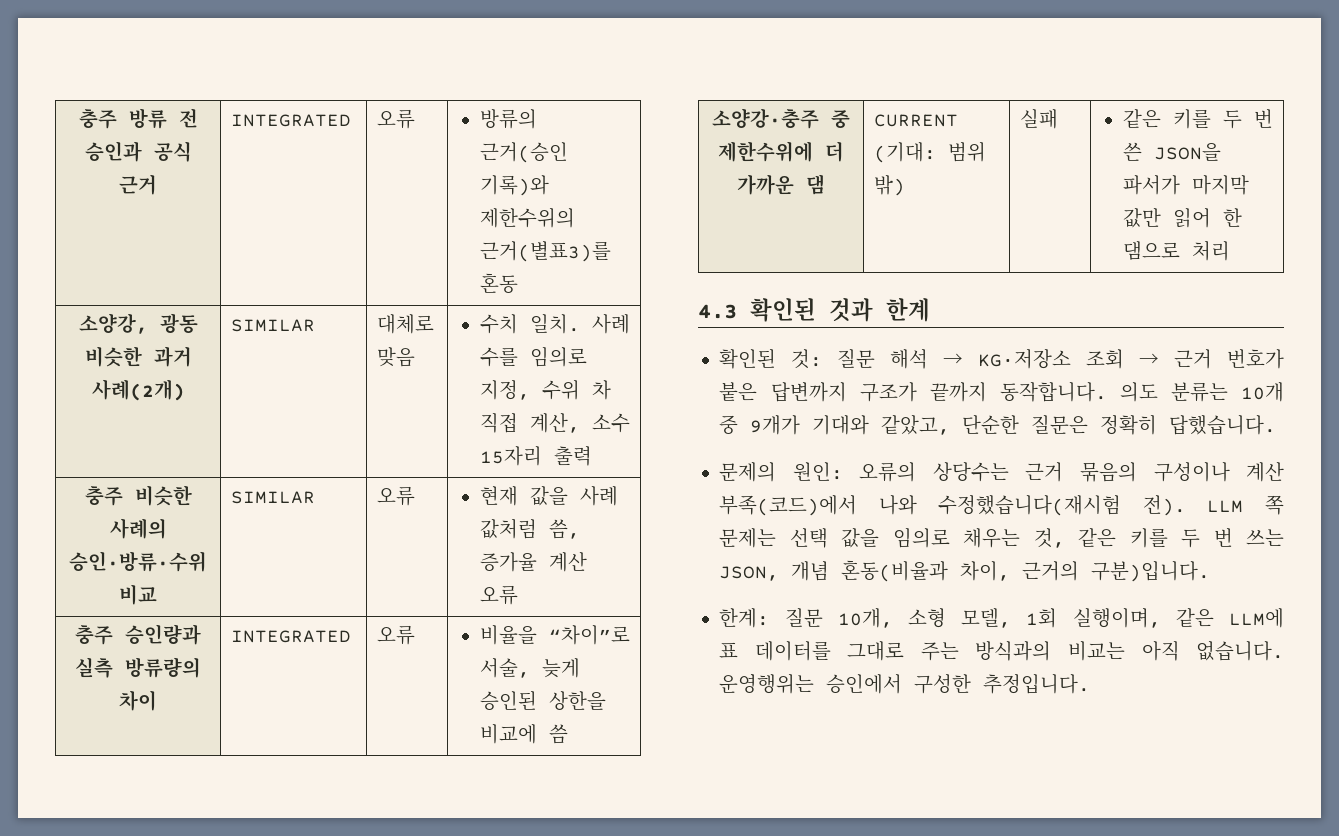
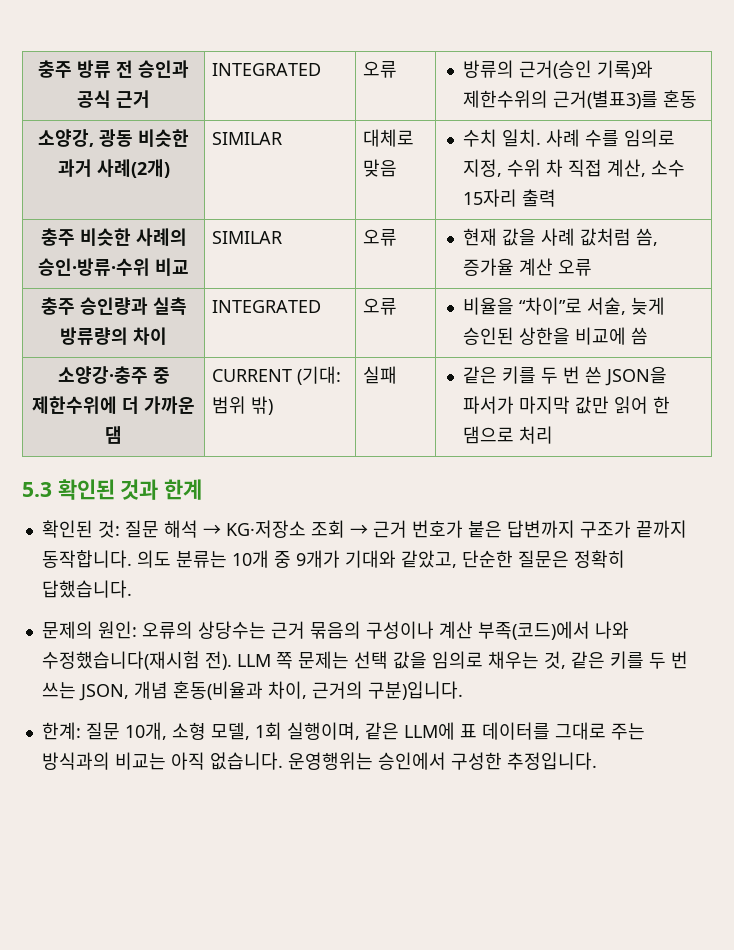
[698,304,737,319] 4.3 -> [22,482,52,497] 5.3

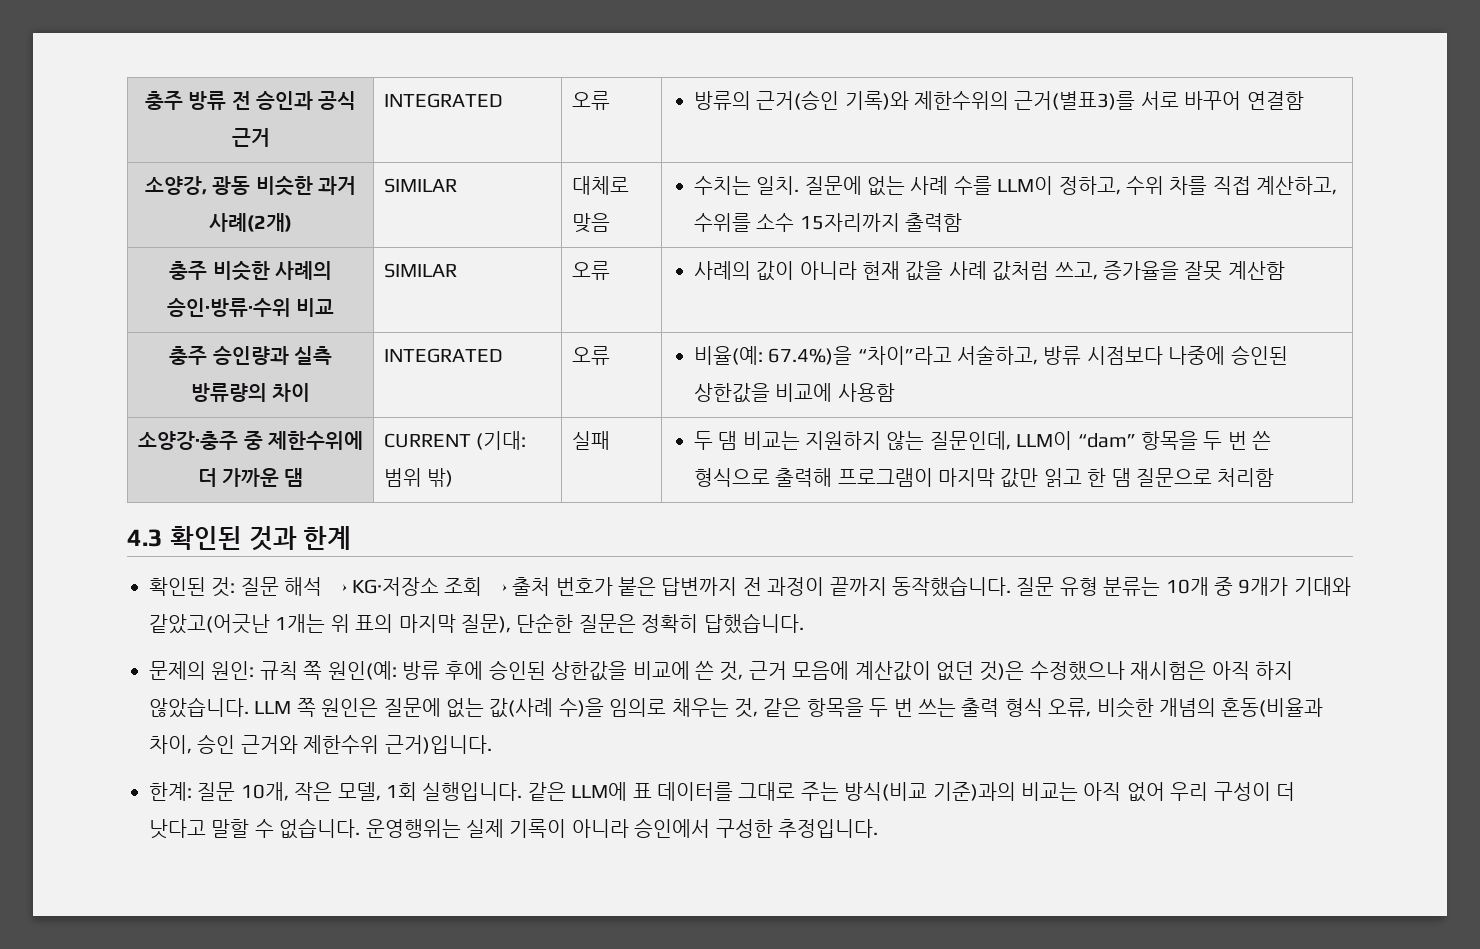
[663,90,698,108] 혼동 -> [1140,91,1304,110] 서로 바꾸어 연결함
[463,129,676,147] [463,159,686,177] [463,189,557,207] 수치 일치. 사례 수를 임의로 지정, 수위 차 직접 계산, 소수 15자리 출력 -> [693,176,1338,196] [693,213,962,232] 수치는 일치. 질문에 없는 사례 수를 LLM이 정하고, 수위 차를 직접 계산하고, 수위를 소수 15자리까지 출력함
(398, 237) none -> [693,261,857,281] 사례의 값이 아니라
[636,228,659,246] [463,258,593,276] 씀, 증가율 계산 오류 -> [1054,261,1285,281] 쓰고, 증가율을 잘못 계산함
[463,297,666,315] [463,327,649,345] 비율을 “차이”로 서술, 늦게 승인된 상한을 비교에 씀 -> [693,345,1288,365] [693,383,895,403] 비율(예: 67.4%)을 “차이”라고 서술하고, 방류 시점보다 나중에 승인된 상한값을 비교에 사용함
[463,366,668,386] [463,396,671,414] [463,426,554,444] [22,482,52,497] 같은 키를 두 번 쓴 JSON을 파서가 마지막 값만 읽어 한 댐으로 처리 // 5.3 -> [693,431,1272,450] [693,468,1275,488] [127,529,163,547] 두 댐 비교는 지원하지 않는 질문인데, LLM이 “dam” 항목을 두 번 쓴 형식으로 출력해 프로그램이 마지막 값만 읽고 한 댐 질문으로 처리함 // 4.3
[372,520,407,538] 근거 -> [512,577,551,596] 출처
[579,520,687,538] [41,550,171,568] 구조가 끝까지 동작합니다. 의도 -> [742,576,1098,597] 전 과정이 끝까지 동작했습니다. 질문 유형
[400,550,457,568] 같았고, -> [149,614,511,634] 같았고(어긋난 1개는 위 표의 마지막 질문),
[141,621,629,640] [41,651,427,670] 오류의 상당수는 근거 묶음의 구성이나 계산 부족(코드)에서 나와 수정했습니다(재시험 전). LLM 쪽 문제는 선택 값을 -> [259,660,1293,681] [149,697,604,718] 규칙 쪽 원인(예: 방류 후에 승인된 상한값을 비교에 쓴 것, 근거 모음에 계산값이 없던 것)은 수정했으나 재시험은 아직 하지 않았습니다. LLM 쪽 원인은 질문에 없는 값(사례 수)을
[609,651,644,669] 키를 -> [806,698,864,717] 항목을
[78,681,463,701] JSON, 개념 혼동(비율과 차이, 근거의 구분)입니다. -> [961,697,1324,718] [149,734,492,754] 출력 형식 오류, 비슷한 개념의 혼동(비율과 차이, 승인 근거와 제한수위 근거)입니다.
[171,722,206,740] 소형 -> [294,782,333,801] 작은
[286,722,360,740] 실행이며, -> [422,782,523,801] 실행입니다.
[41,752,373,770] 방식과의 비교는 아직 없습니다. 운영행위는 -> [844,782,1295,802] [149,818,629,839] 방식(비교 기준)과의 비교는 아직 없어 우리 구성이 더 낫다고 말할 수 없습니다. 운영행위는 실제 기록이 아니라

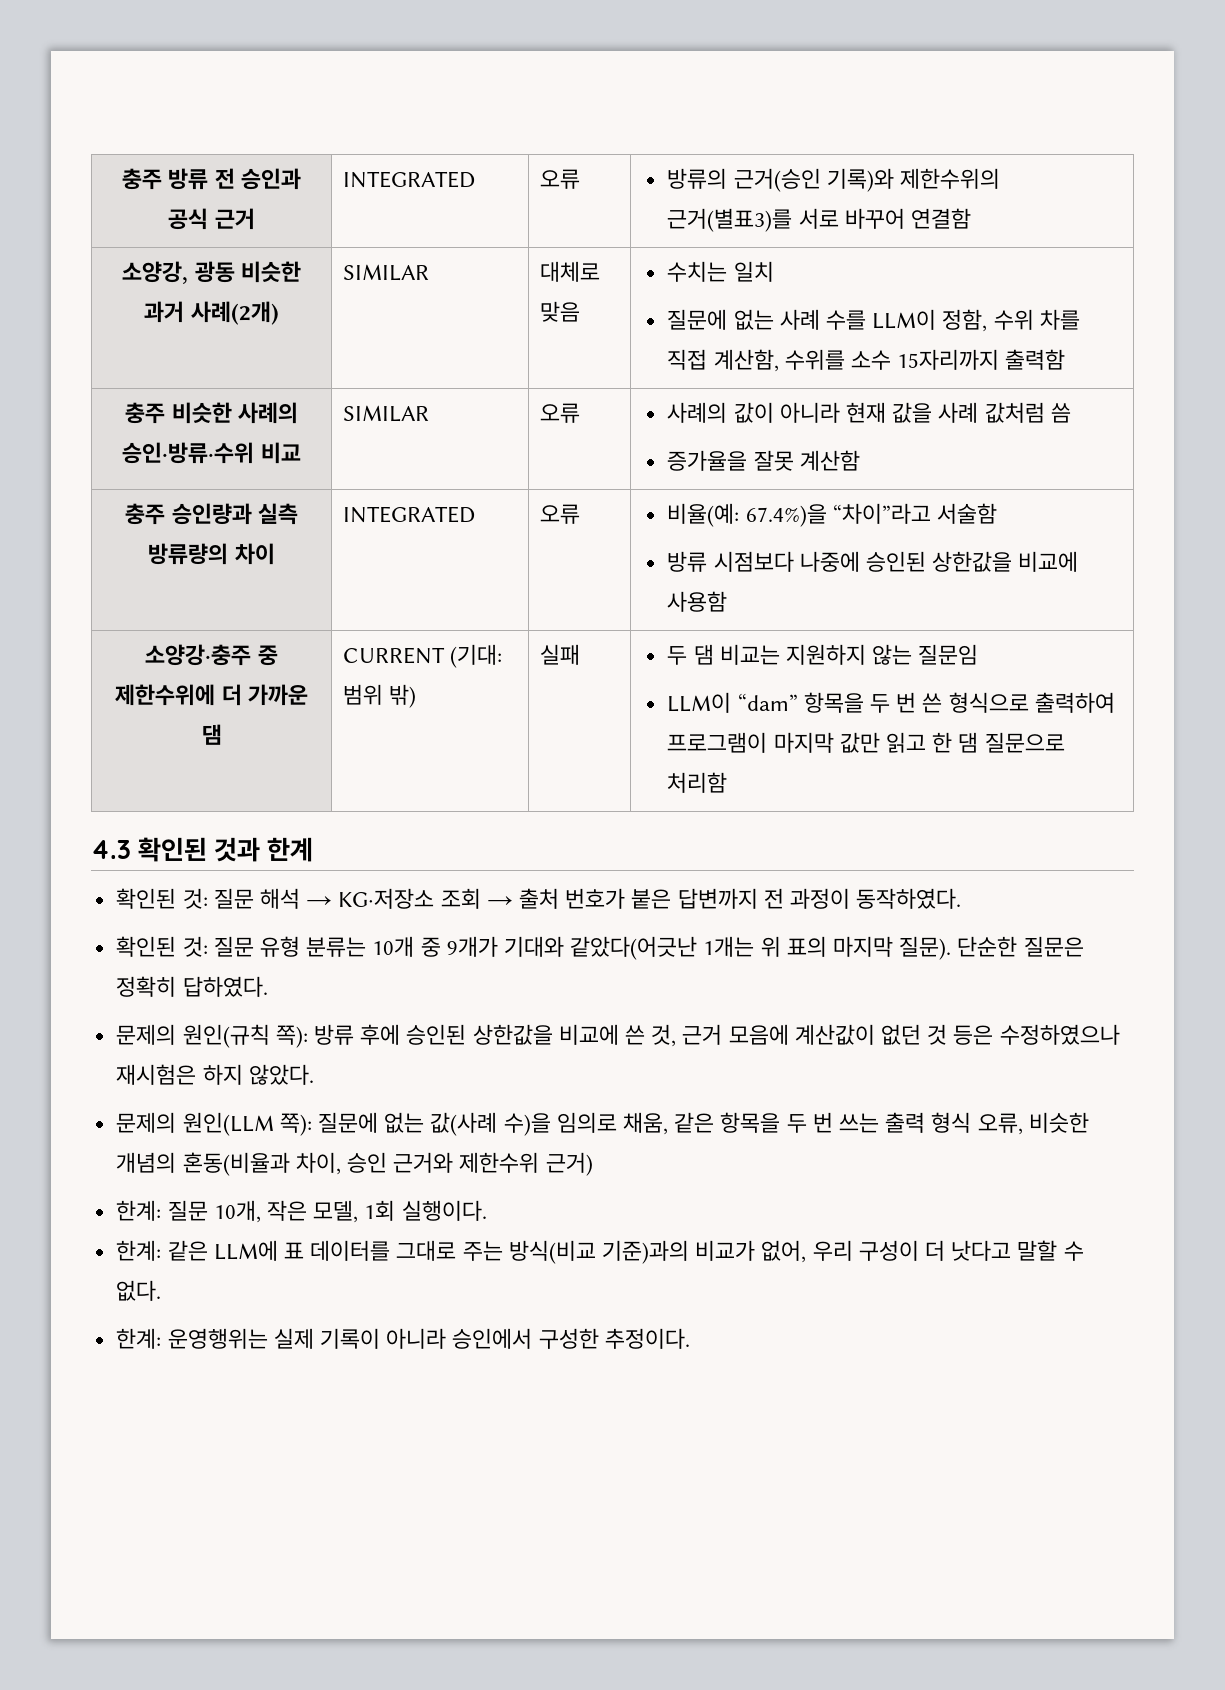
[756,176,800,195] 일치. -> [733,261,774,282] 일치 //
[1058,176,1121,195] 정하고, -> [942,309,988,332] 정함,
[1256,176,1338,195] 계산하고, -> [713,349,779,372] 계산함,
[1054,262,1098,280] 쓰고, -> [1050,403,1071,423] 씀 //
[956,345,1038,365] 서술하고, -> [936,503,997,524] 서술함 //
[929,431,1011,450] 질문인데, -> [918,644,979,665] 질문임 //
[775,468,833,487] 출력해 -> [1034,692,1115,713] 출력하여
[829,576,1011,597] 끝까지 동작했습니다. -> [856,888,962,909] [116,936,208,957] 동작하였다. // 확인된 것:
[149,614,270,634] 같았고(어긋난 -> [570,936,698,960] 같았다(어긋난
[461,614,511,633] 질문), -> [899,936,952,960] 질문).
[703,613,804,634] [149,661,397,680] 답했습니다. // 문제의 원인: 규칙 쪽 원인(예: -> [182,976,268,997] [116,1024,308,1048] 답하였다. // 문제의 원인(규칙 쪽):
[979,661,1293,681] [149,697,379,718] 것)은 수정했으나 재시험은 아직 하지 않았습니다. LLM 쪽 원인은 -> [927,1024,1120,1045] [116,1064,314,1085] [116,1112,312,1136] 것 등은 수정하였으나 재시험은 하지 않았다. // 문제의 원인(LLM 쪽):
[671,698,758,718] 채우는 것, -> [622,1112,668,1135] 채움,
[384,735,492,754] 근거)입니다. -> [545,1152,593,1176] 근거)
[422,782,523,801] 실행입니다. -> [401,1200,487,1221] [116,1240,162,1261] 실행이다. // 한계:
[1020,782,1165,802] 비교는 아직 없어 -> [695,1240,807,1263] 비교가 없어,
[279,818,361,839] 없습니다. -> [116,1280,162,1301] [116,1328,162,1349] 없다. // 한계:
[777,819,878,838] 추정입니다. -> [604,1328,690,1349] 추정이다.

